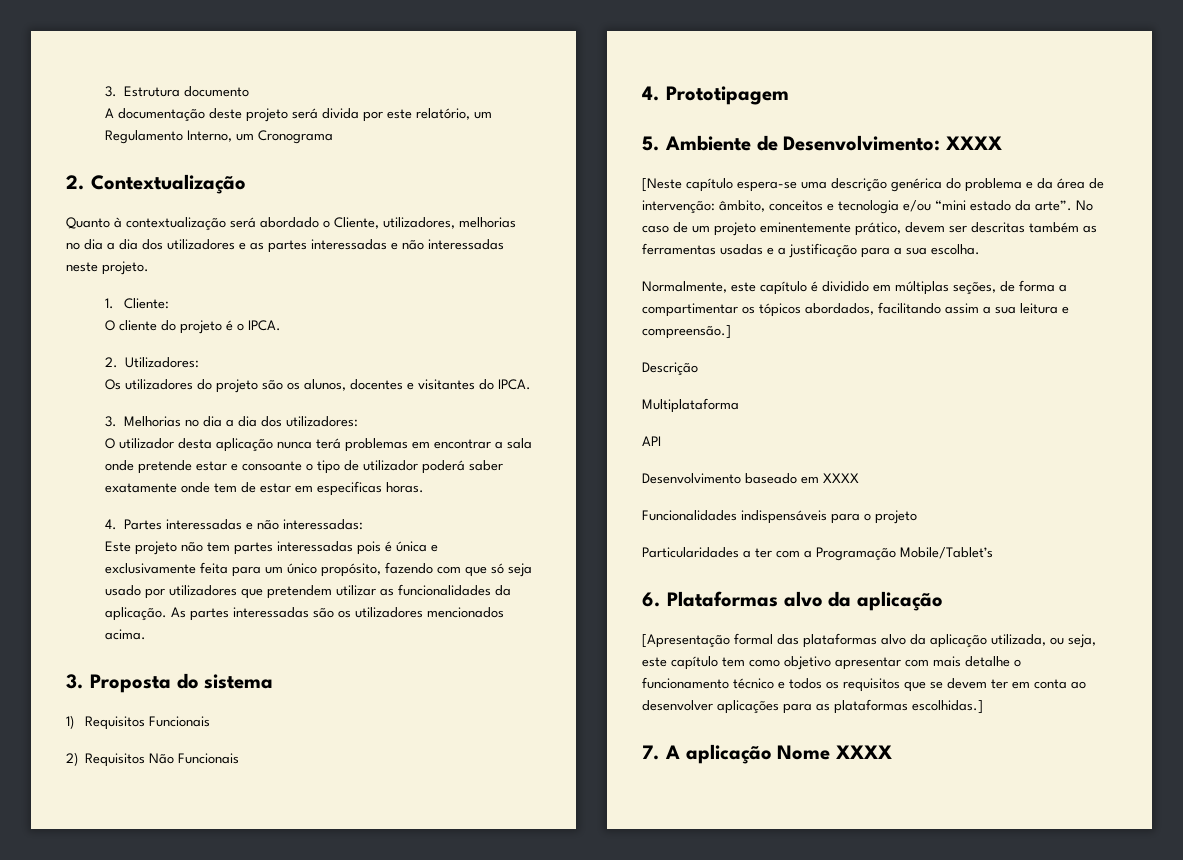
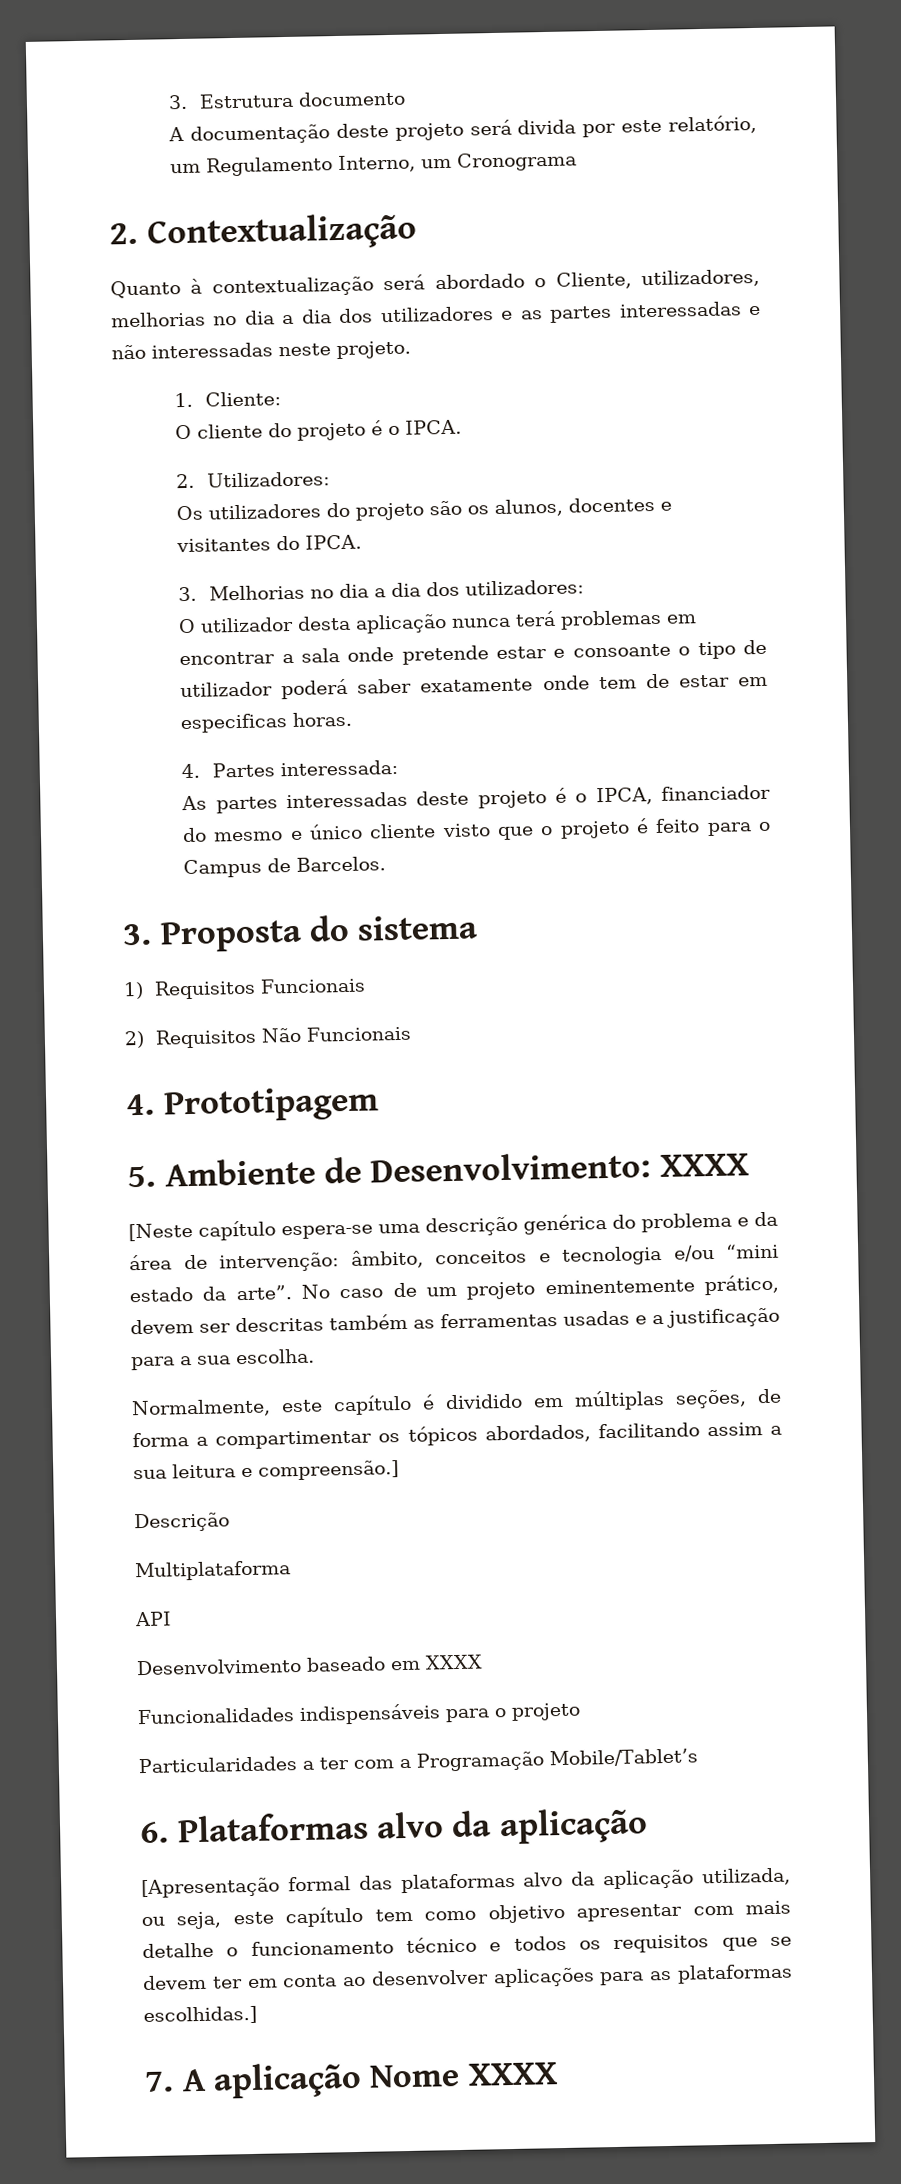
[166,519,364,530] [104,541,438,555] [104,562,532,577] [104,584,511,599] [104,607,504,621] [104,629,146,640] interessadas e não interessadas: // Este projeto não tem partes interessadas pois é única e exclusivamente feita para um único propósito, fazendo com que só seja usado por utilizadores que pretendem utilizar as funcionalidades da aplicação. As partes interessadas são os utilizadores mencionados acima. -> [280,759,399,777] [181,784,772,814] [182,818,771,843] [183,856,387,879] interessada: // As partes interessadas deste projeto é o IPCA, financiador do mesmo e único cliente visto que o projeto é feito para o Campus de Barcelos.

